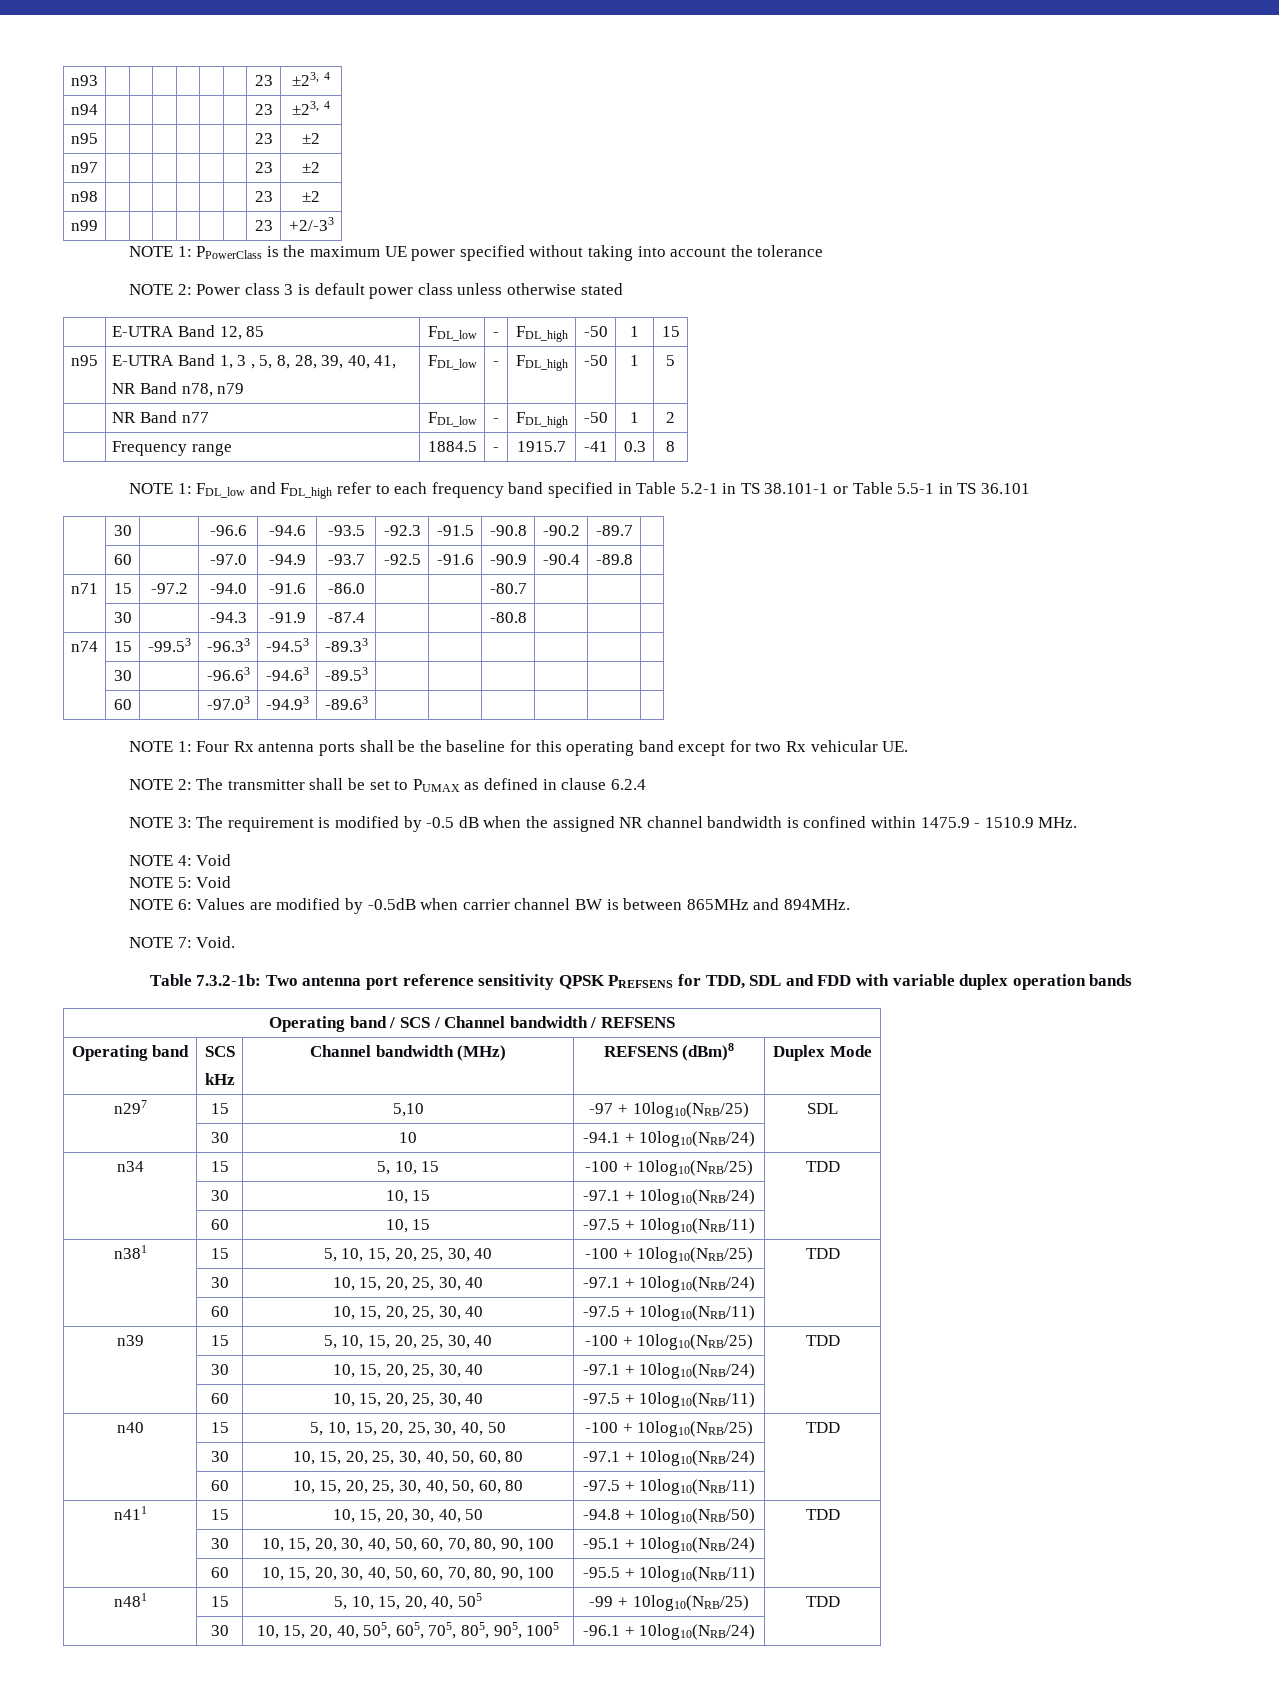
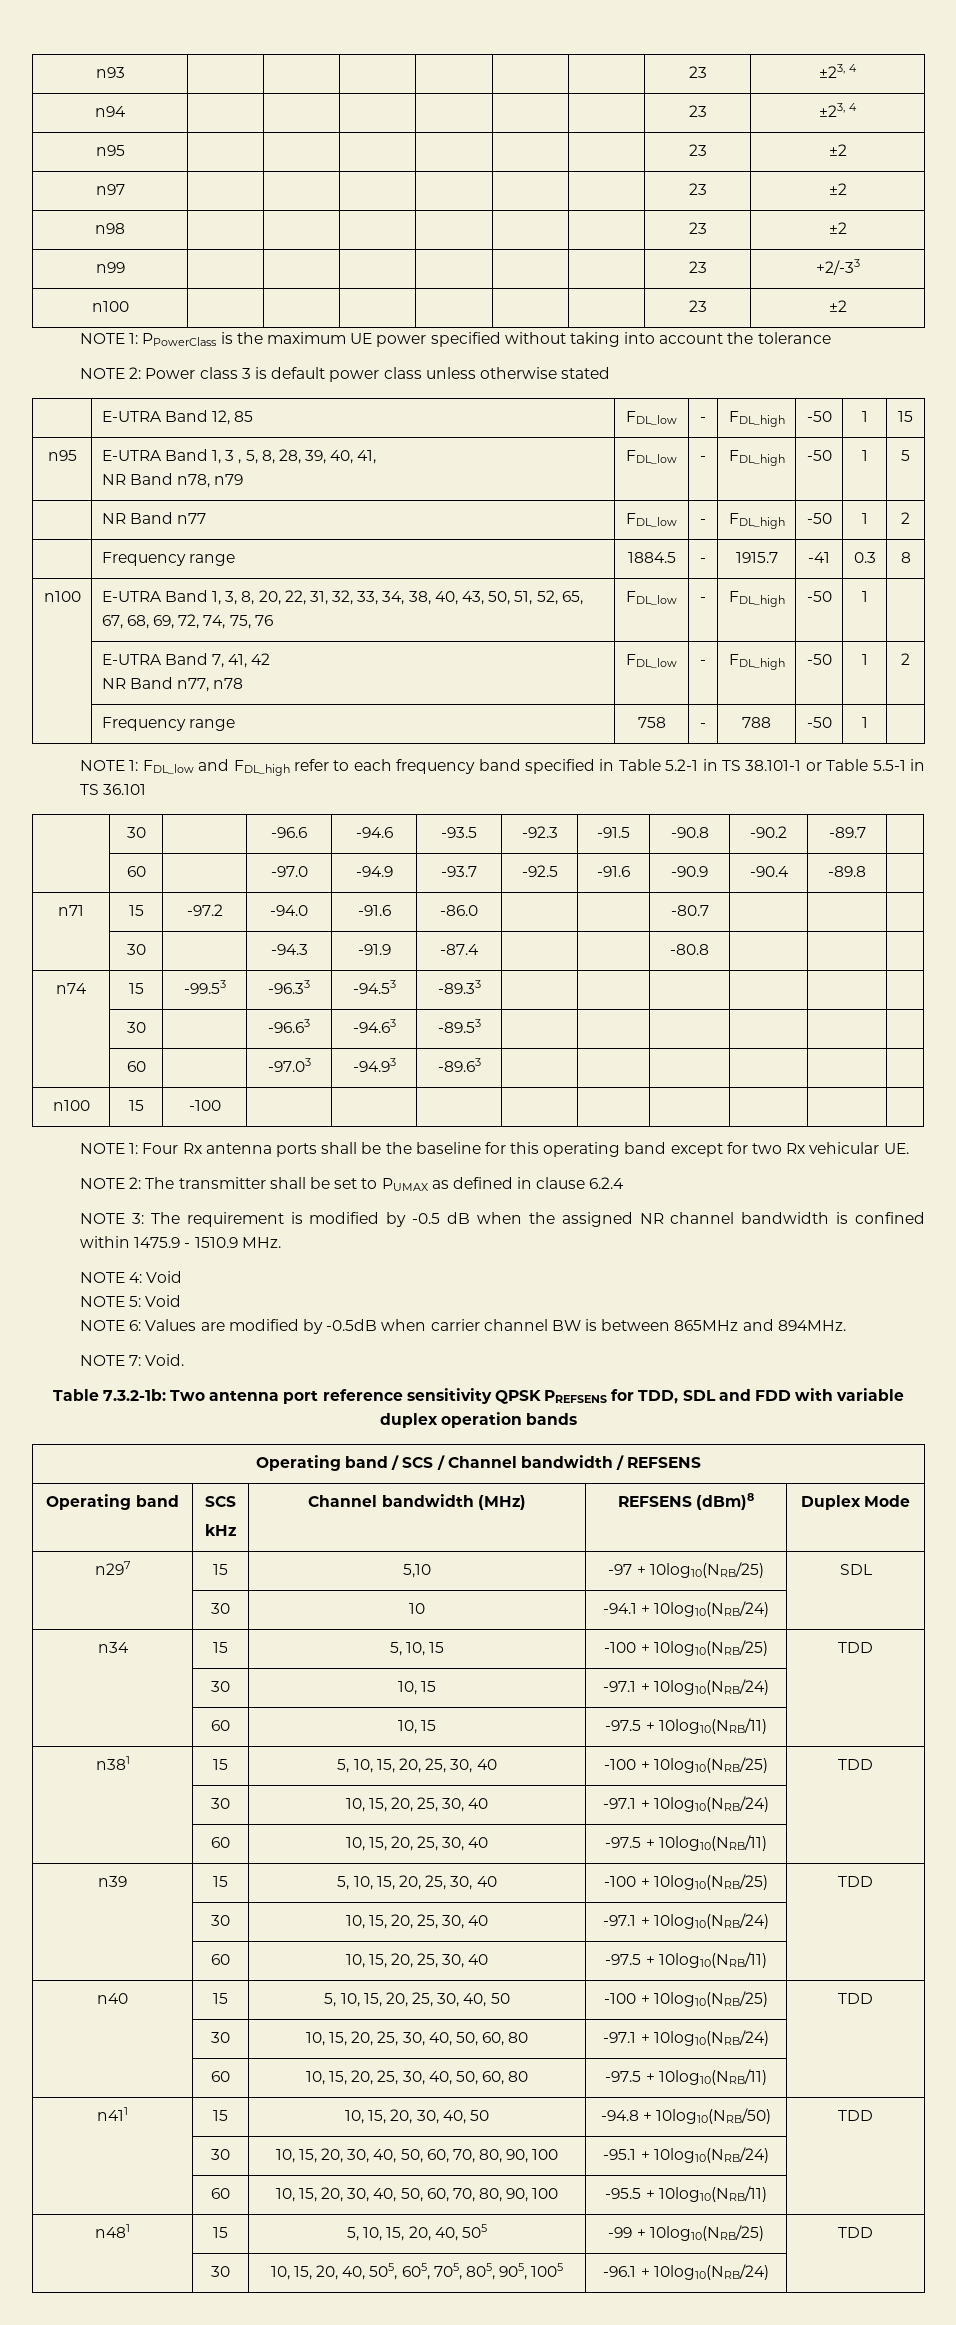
(334, 224) none -> [91,301,129,312] [688,300,707,312] [828,300,847,312] // n100 | | | | | | | 23 | ±2
(675, 446) none -> [43,591,81,602] [101,590,583,605] [101,614,273,629] [626,591,677,605] [700,597,706,602] [728,591,785,607] [806,591,832,602] [861,591,868,602] [101,653,271,668] [101,677,244,692] [626,654,677,668] [700,660,706,665] [728,654,785,670] [806,654,832,665] [861,654,868,665] [901,653,910,665] [101,717,235,731] [637,717,666,728] [700,723,706,728] [742,717,771,728] [806,717,832,728] [861,717,868,728] // n100 | E-UTRA Band 1, 3, 8, 20, 22, 31, 32, 33, 34, 38, 40, 43, 50, 51, 52, 65, 67, 68, 69, 72, 74, 75, 76 | FDL_low | - | FDL_high | -50 | 1 | // | E-UTRA Band 7, 41, 42 // NR Band n77, n78 | FDL_low | - | FDL_high | -50 | 1 | 2 // | Frequency range | 758 | - | 788 | -50 | 1 |
(368, 703) none -> [52,1100,90,1111] [128,1100,144,1111] [188,1100,221,1111] // n100 | 15 | -100 | | | | | | | | |

